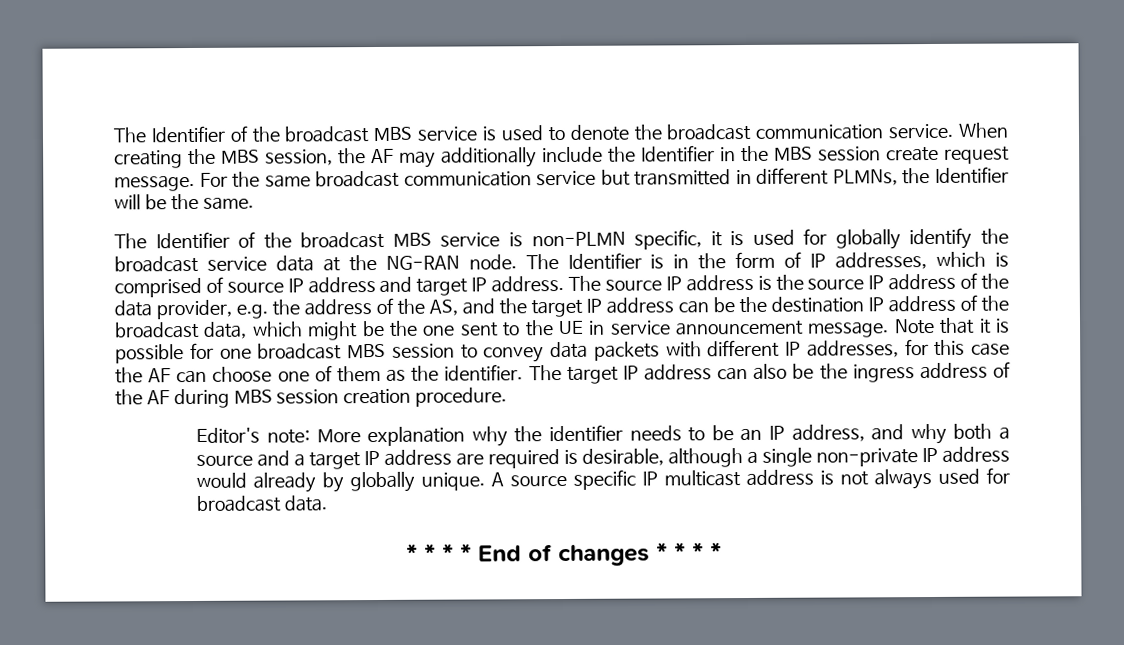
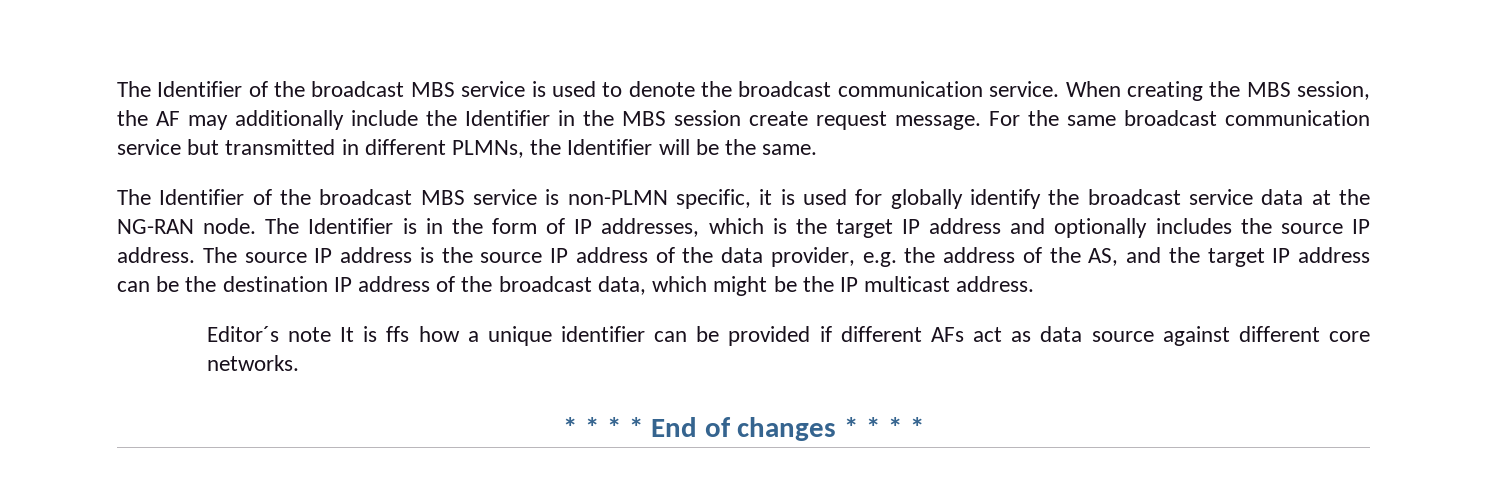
[114,276,469,298] comprised of source IP address and target -> [795,218,1343,238] the target IP address and optionally includes the source
[423,317,1010,338] [115,339,1011,364] [115,361,1011,384] [115,387,508,409] [196,423,1010,447] [196,446,1011,470] [196,467,1011,493] [196,495,329,512] one sent to the UE in service announcement message. Note that it is possible for one broadcast MBS session to convey data packets with different IP addresses, for this case the AF can choose one of them as the identifier. The target IP address can also be the ingress address of the AF during MBS session creation procedure. // Editor's note: More explanation why the identifier needs to be an IP address, and why both a source and a target IP address are required is desirable, although a single non-private IP address would already by globally unique. A source specific IP multicast address is not always used for broadcast data. -> [839,276,1035,292] [206,326,1371,346] [206,355,299,371] IP multicast address. // Editor´s note It is ffs how a unique identifier can be provided if different AFs act as data source against different core networks.

